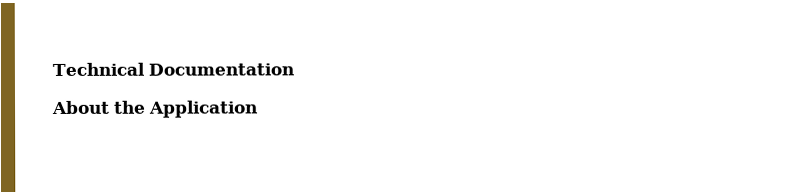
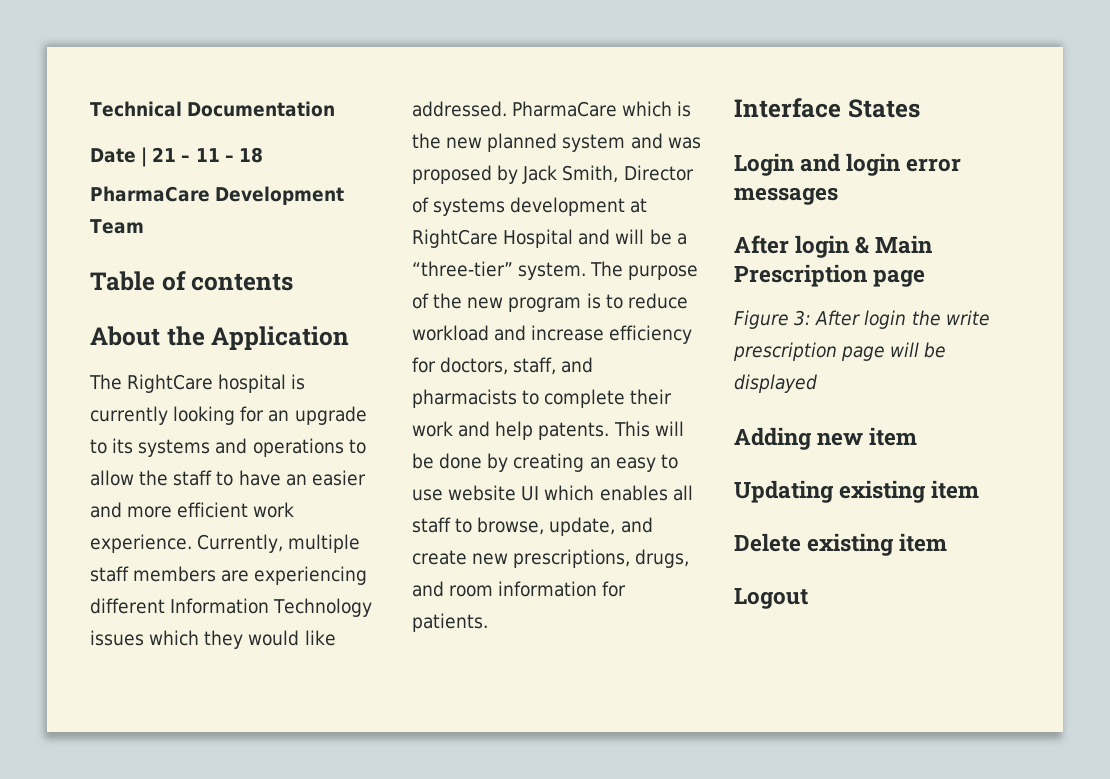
[52,100,258,118] About the Application -> [90,147,263,167] [90,186,345,205] [90,219,144,234] [90,271,294,291] [90,326,350,350] [89,374,306,393] [90,406,367,425] [90,438,366,457] [90,470,366,486] [90,502,295,518] [90,534,361,553] [90,566,368,585] [90,598,373,617] [90,630,336,649] [412,101,692,117] [412,133,701,152] [412,165,694,184] [412,197,648,216] [412,229,687,248] [412,261,699,280] [412,293,688,312] [412,325,693,344] [412,357,594,375] [412,389,673,408] [412,421,684,440] [412,453,678,472] [412,485,693,501] [412,517,653,536] [412,549,690,568] [412,581,627,597] [412,613,488,632] [734,98,920,118] [734,153,962,176] [734,187,838,205] [734,235,933,258] [734,264,926,287] [734,310,990,329] [733,342,947,361] [734,374,817,393] [734,427,918,450] [734,480,980,503] [734,533,948,556] [734,588,808,609] Date | 21 – 11 – 18 // PharmaCare Development Team // Table of contents // About the Application // The RightCare hospital is currently looking for an upgrade to its systems and operations to allow the staff to have an easier and more efficient work experience. Currently, multiple staff members are experiencing different Information Technology issues which they would like addressed. PharmaCare which is the new planned system and was proposed by Jack Smith, Director of systems development at RightCare Hospital and will be a “three-tier” system. The purpose of the new program is to reduce workload and increase efficiency for doctors, staff, and pharmacists to complete their work and help patents. This will be done by creating an easy to use website UI which enables all staff to browse, update, and create new prescriptions, drugs, and room information for patients. // Interface States // Login and login error messages // After login & Main Prescription page // Figure 3: After login the write prescription page will be displayed // Adding new item // Updating existing item // Delete existing item // Logout

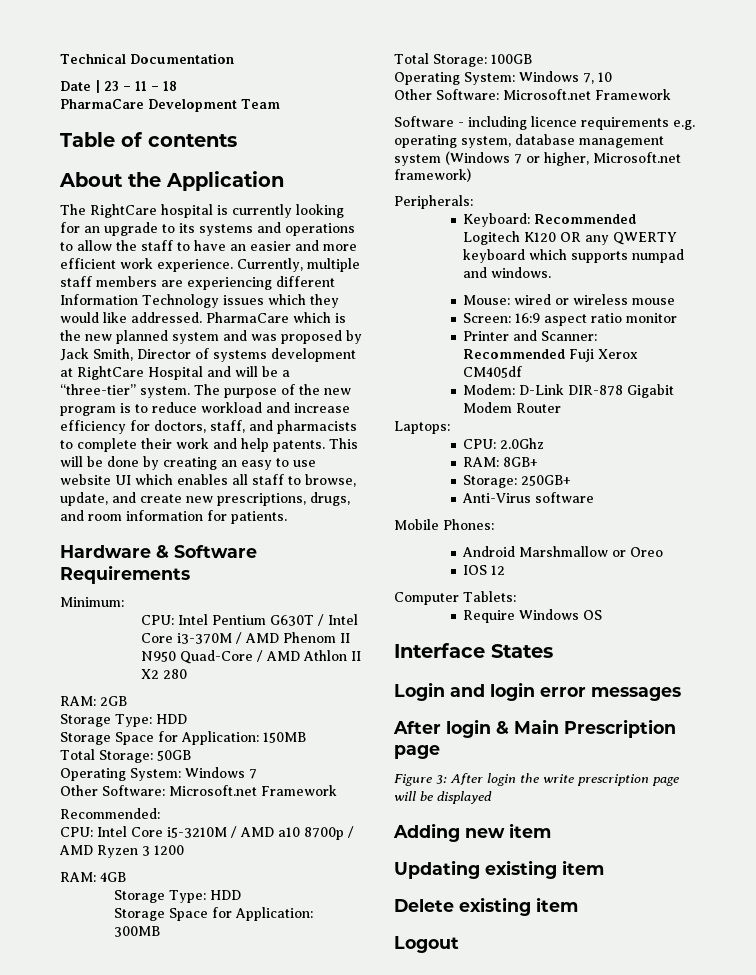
[152,147,177,162] 21 -> [104,81,119,91] 23
(488, 622) none -> [60,545,257,558] [60,565,190,584] [60,597,124,607] [140,614,358,626] [140,632,350,644] [140,650,361,664] [140,669,187,679] [60,696,127,706] [60,714,187,727] [60,731,306,745] [60,749,191,763] [60,767,257,781] [60,785,337,796] [60,808,160,819] [60,826,354,840] [59,845,184,858] [60,872,126,882] [113,890,241,903] [113,907,313,921] [113,926,160,937] [394,53,532,67] [394,71,612,85] [394,89,671,100] [394,116,695,130] [394,134,664,148] [394,151,681,166] [394,168,471,182] [394,195,473,209] [463,213,637,227] [463,231,678,245] [463,249,685,263] [463,267,552,278] [463,294,676,305] [463,313,678,326] [463,330,598,341] [463,349,639,362] [463,366,523,378] [463,384,675,398] [463,402,562,413] [394,421,450,434] [463,438,545,449] [463,457,539,467] [463,475,572,488] [462,492,595,503] [394,519,494,530] [462,546,664,557] [463,565,506,575] [394,591,516,605] [463,609,603,623] // Hardware & Software Requirements // Minimum: // CPU: Intel Pentium G630T / Intel Core i3-370M / AMD Phenom II N950 Quad-Core / AMD Athlon II X2 280 // RAM: 2GB // Storage Type: HDD // Storage Space for Application: 150MB // Total Storage: 50GB // Operating System: Windows 7 // Other Software: Microsoft.net Framework // Recommended: // CPU: Intel Core i5-3210M / AMD a10 8700p / AMD Ryzen 3 1200 // RAM: 4GB // Storage Type: HDD // Storage Space for Application: 300MB // Total Storage: 100GB // Operating System: Windows 7, 10 // Other Software: Microsoft.net Framework // Software - including licence requirements e.g. operating system, database management system (Windows 7 or higher, Microsoft.net framework) // Peripherals: // Keyboard: Recommended Logitech K120 OR any QWERTY keyboard which supports numpad and windows. // Mouse: wired or wireless mouse // Screen: 16:9 aspect ratio monitor // Printer and Scanner: Recommended Fuji Xerox CM405df // Modem: D-Link DIR-878 Gigabit Modem Router // Laptops: // CPU: 2.0Ghz // RAM: 8GB+ // Storage: 250GB+ // Anti-Virus software // Mobile Phones: // Android Marshmallow or Oreo // IOS 12 // Computer Tablets: // Require Windows OS

